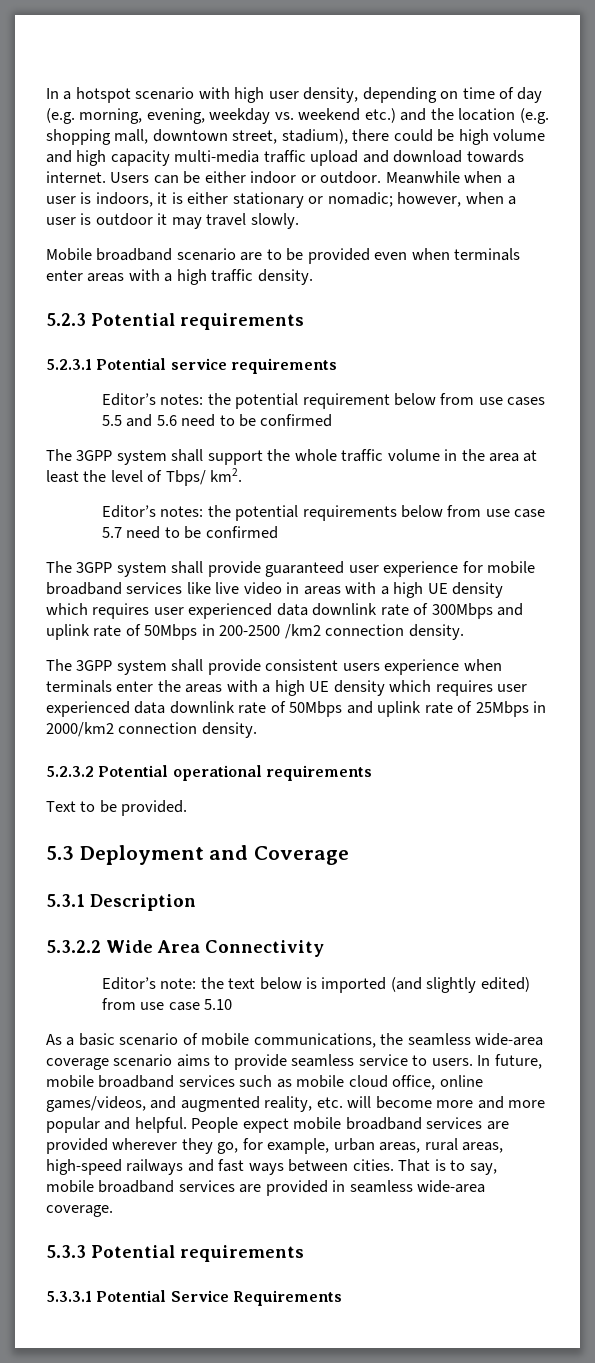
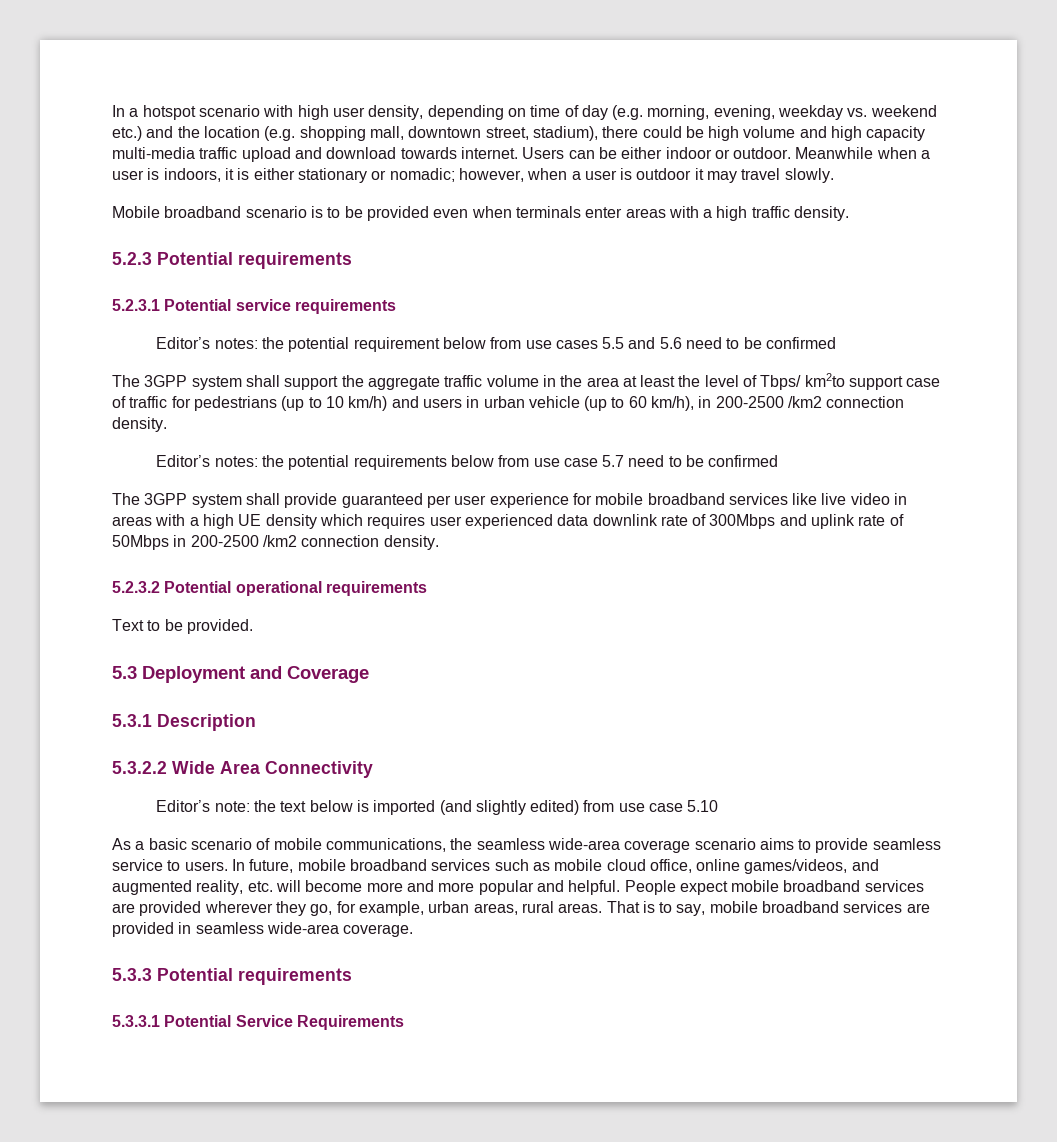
[240,252,263,261] are -> [310,206,323,218] is
[294,449,337,461] whole -> [367,376,440,390] aggregate
[210,468,243,482] km2. -> [804,373,941,390] [112,396,905,411] [112,417,167,432] km2to support case of traffic for pedestrians (up to 10 km/h) and users in urban vehicle (up to 60 km/h), in 200-2500 /km2 connection density.
(345, 569) none -> [426,495,451,508] per
[46,659,502,675] [46,680,528,696] [46,701,547,717] [46,722,257,738] // The 3GPP system shall provide consistent users experience when terminals enter the areas with a high UE density which requires user experienced data downlink rate of 50Mbps and uplink rate of 25Mbps in 2000/km2 connection density. -> (439, 542) none
[462,1142,504,1153] [46,1159,394,1175] areas, high-speed railways and fast ways between cities. -> [558,903,603,913] areas.

